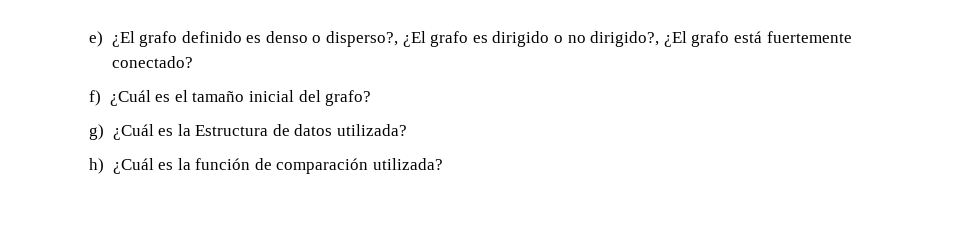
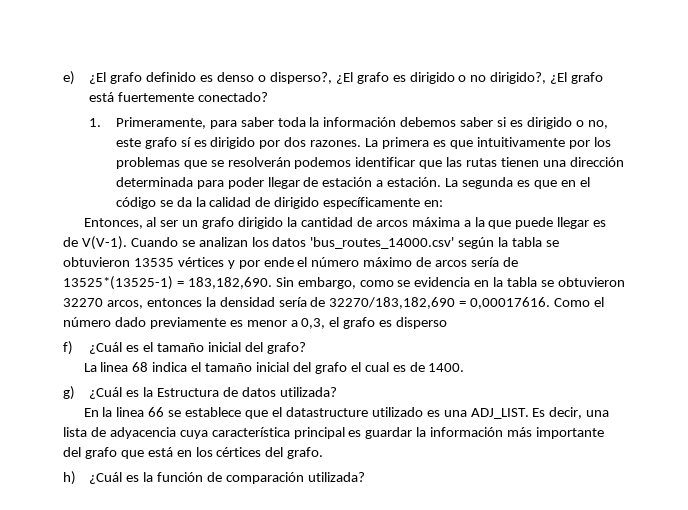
(193, 62) none -> [89,117,608,129] [115,137,611,149] [115,157,624,169] [115,177,590,189] [115,197,444,209] [83,217,607,229] [63,236,560,250] [63,257,518,269] [63,276,625,290] [63,297,605,309] [63,317,448,329] // 1. Primeramente, para saber toda la información debemos saber si es dirigido o no, este grafo sí es dirigido por dos razones. La primera es que intuitivamente por los problemas que se resolverán podemos identificar que las rutas tienen una dirección determinada para poder llegar de estación a estación. La segunda es que en el código se da la calidad de dirigido específicamente en: // Entonces, al ser un grafo dirigido la cantidad de arcos máxima a la que puede llegar es de V(V-1). Cuando se analizan los datos 'bus_routes_14000.csv' según la tabla se obtuvieron 13535 vértices y por ende el número máximo de arcos sería de 13525*(13525-1) = 183,182,690. Sin embargo, como se evidencia en la tabla se obtuvieron 32270 arcos, entonces la densidad sería de 32270/183,182,690 = 0,00017616. Como el número dado previamente es menor a 0,3, el grafo es disperso
(372, 98) none -> [83,362,465,374] // La linea 68 indica el tamaño inicial del grafo el cual es de 1400.
(408, 130) none -> [83,407,610,419] [63,427,605,439] [63,447,324,459] // En la linea 66 se establece que el datastructure utilizado es una ADJ_LIST. Es decir, una lista de adyacencia cuya característica principal es guardar la información más importante del grafo que está en los cértices del grafo.

